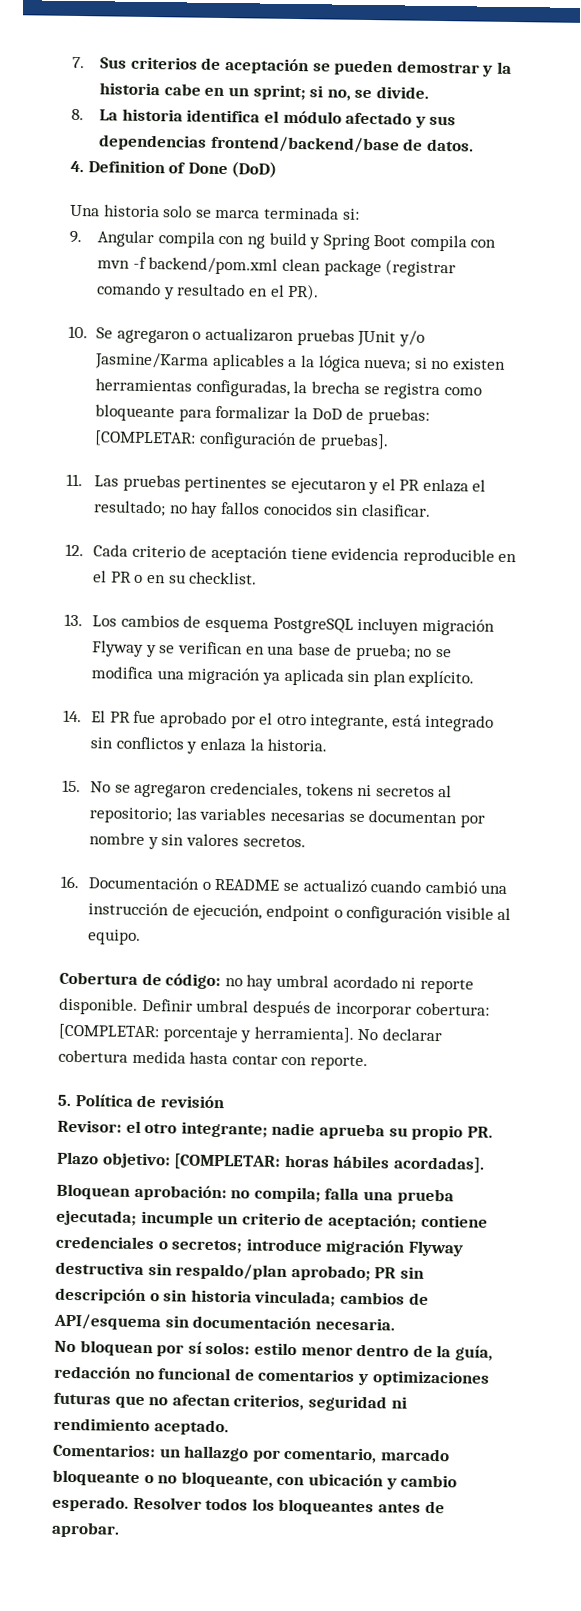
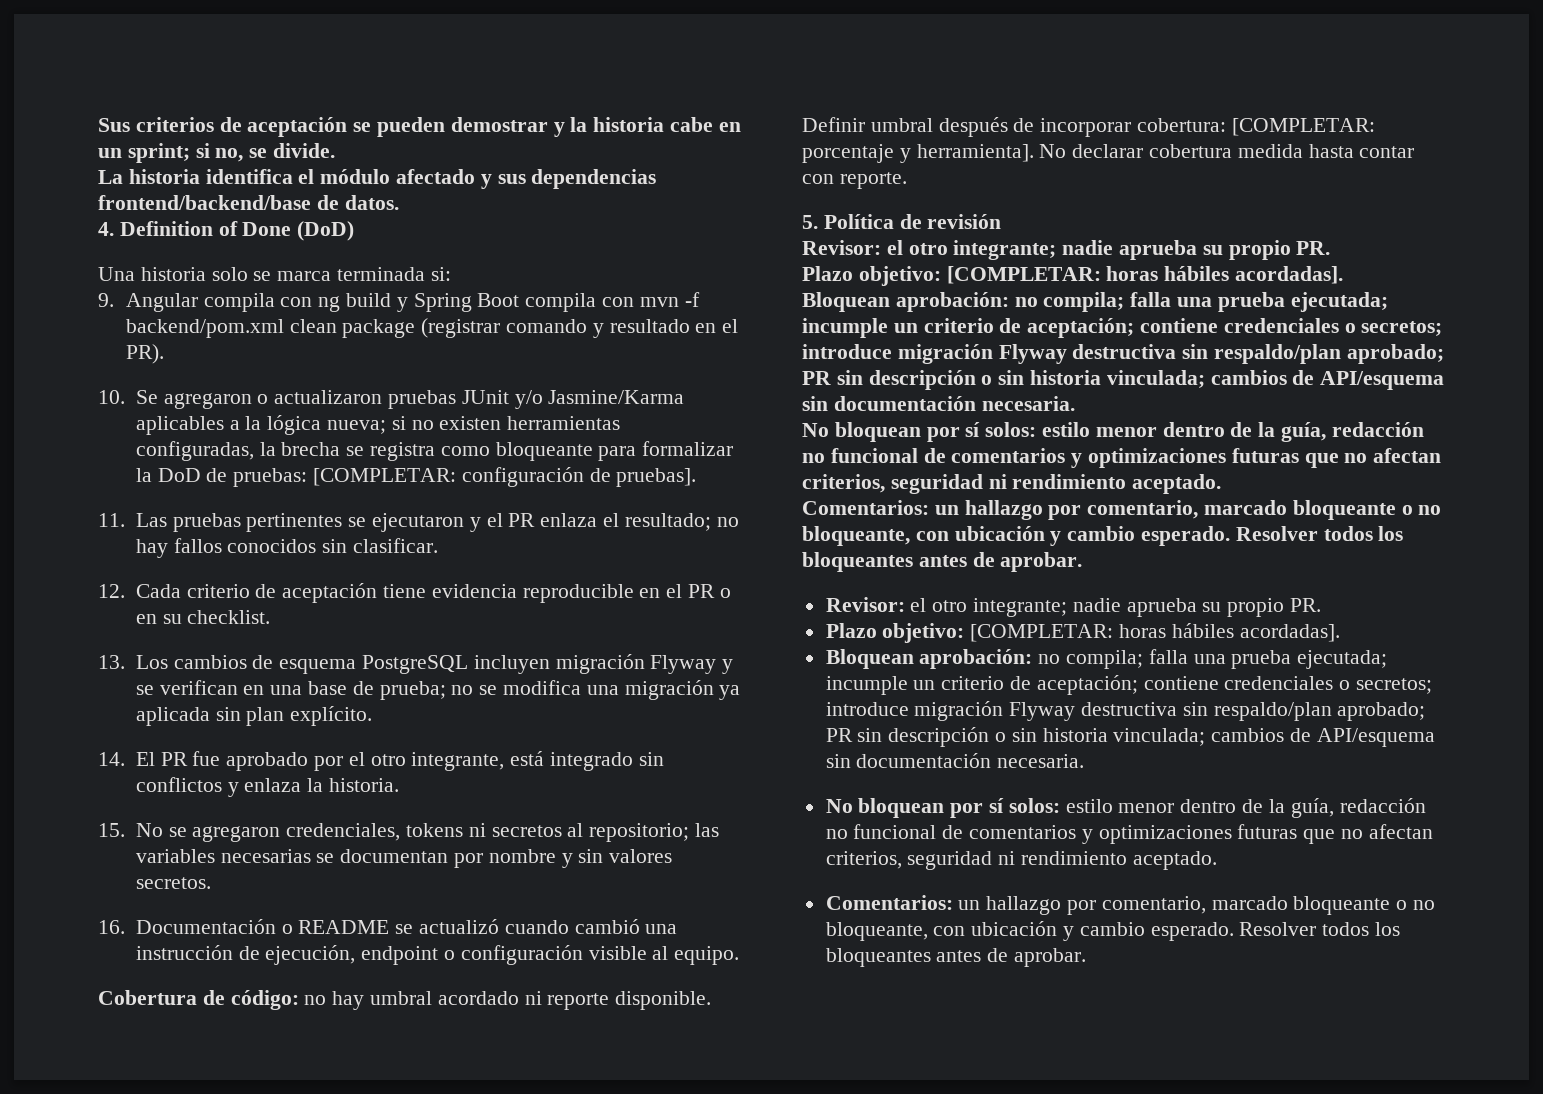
[72,56,85,69] 7. -> (98, 125) none
[71,108,84,121] 8. -> (336, 150) none
(120, 1529) none -> [825,597,1322,617] [825,623,1340,643] [825,649,1388,669] [825,675,1433,695] [825,701,1426,721] [825,727,1435,747] [825,753,1085,768] [825,798,1426,818] [825,824,1433,844] [825,851,1217,870] [825,895,1436,915] [825,921,1401,941] [825,948,1087,967] // Revisor: el otro integrante; nadie aprueba su propio PR. // Plazo objetivo: [COMPLETAR: horas hábiles acordadas]. // Bloquean aprobación: no compila; falla una prueba ejecutada; incumple un criterio de aceptación; contiene credenciales o secretos; introduce migración Flyway destructiva sin respaldo/plan aprobado; PR sin descripción o sin historia vinculada; cambios de API/esquema sin documentación necesaria. // No bloquean por sí solos: estilo menor dentro de la guía, redacción no funcional de comentarios y optimizaciones futuras que no afectan criterios, seguridad ni rendimiento aceptado. // Comentarios: un hallazgo por comentario, marcado bloqueante o no bloqueante, con ubicación y cambio esperado. Resolver todos los bloqueantes antes de aprobar.

